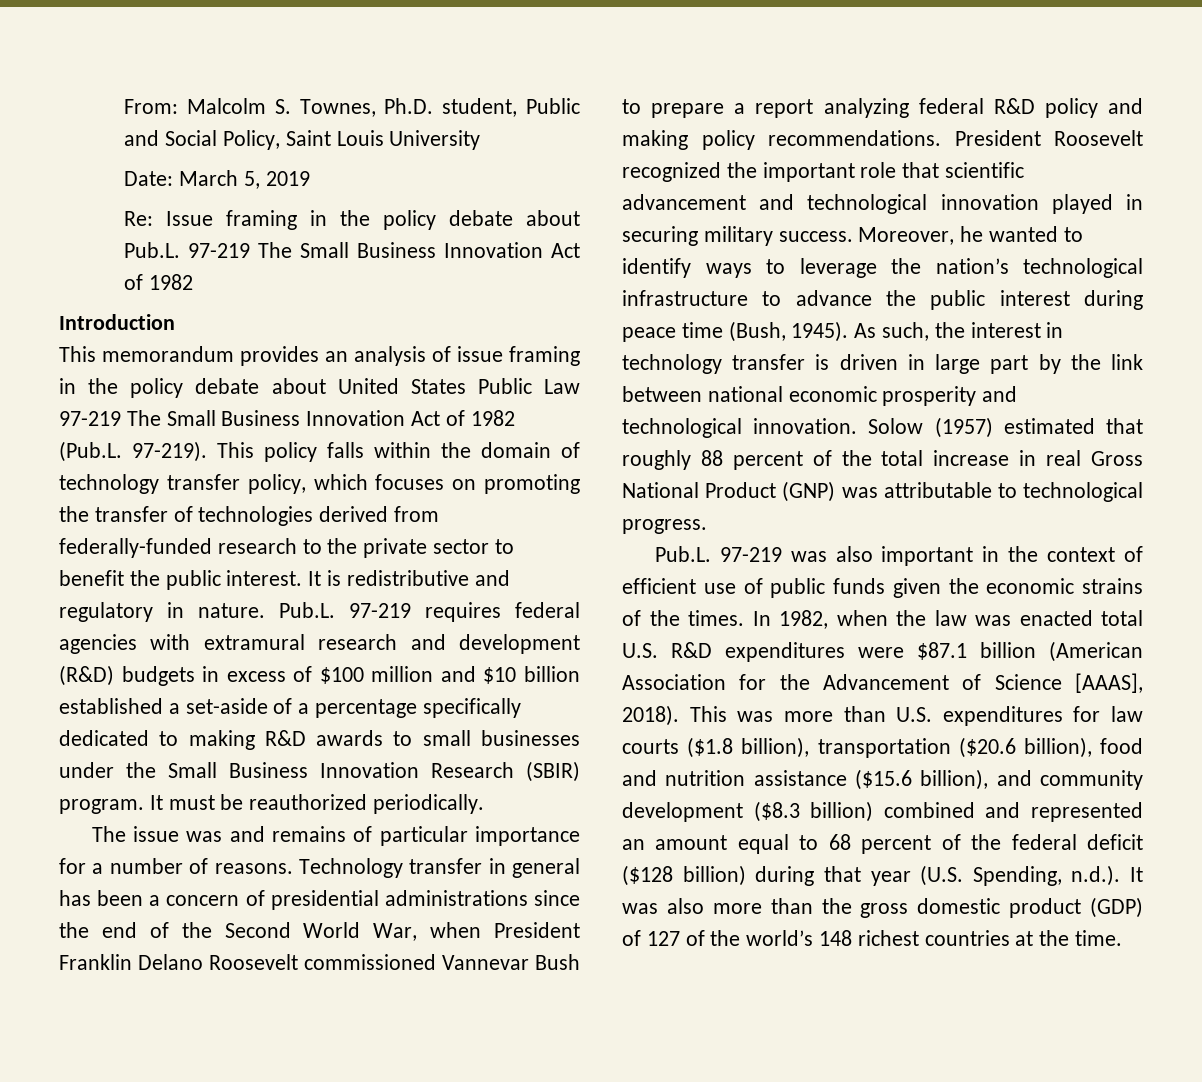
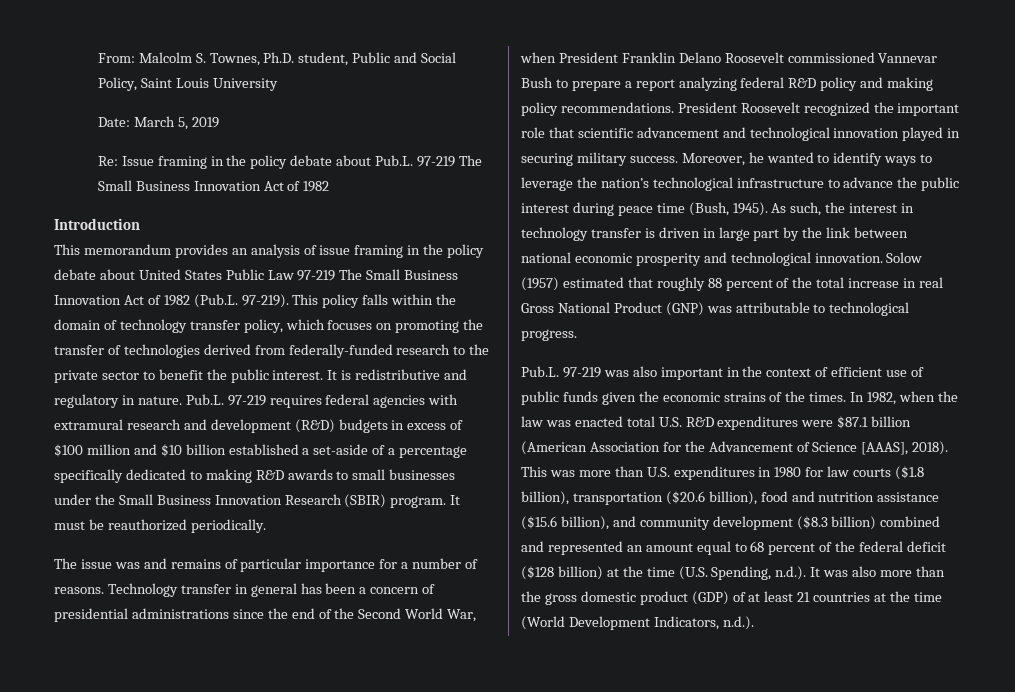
(1063, 716) none -> [758,467,802,478] in 1980
[755,866,911,886] during that year -> [606,566,675,577] at the time
[646,930,1123,946] 127 of the world’s 148 richest countries at the time. -> [748,591,942,602] [521,616,754,630] at least 21 countries at the time (World Development Indicators, n.d.).

